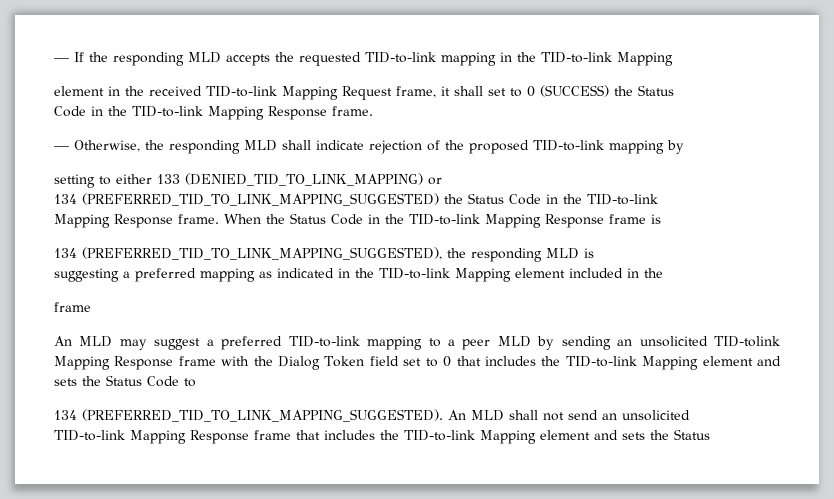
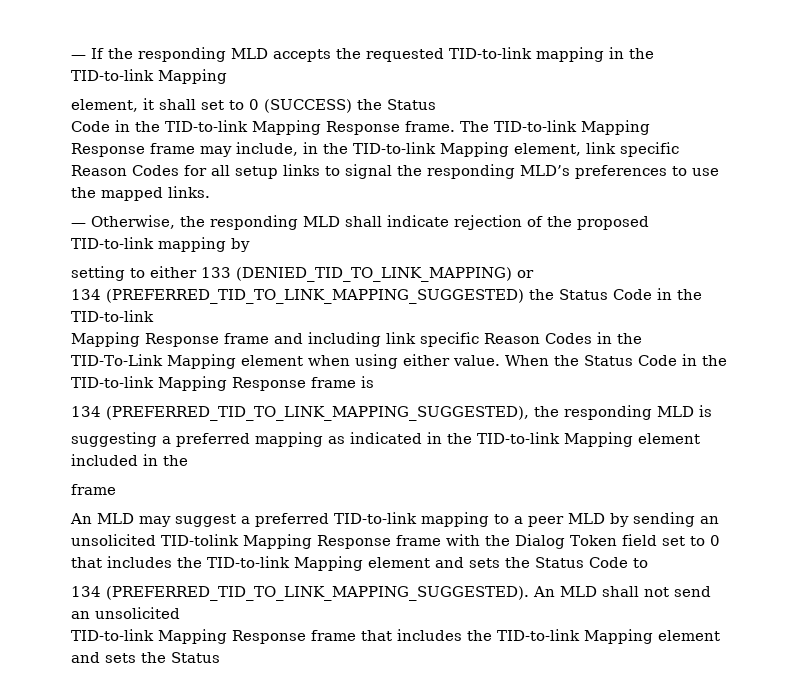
[54,86,436,100] element in the received TID-to-link Mapping Request frame, -> [71,99,138,112] element,
(373, 111) none -> [460,120,650,135] [71,142,679,157] [71,164,719,179] [71,186,210,201] The TID-to-link Mapping Response frame may include, in the TID-to-link Mapping element, link specific Reason Codes for all setup links to signal the responding MLD’s preferences to use the mapped links.
[178,214,219,224] frame. -> [224,332,642,347] [71,354,500,369] frame and including link specific Reason Codes in the TID-To-Link Mapping element when using either value.

